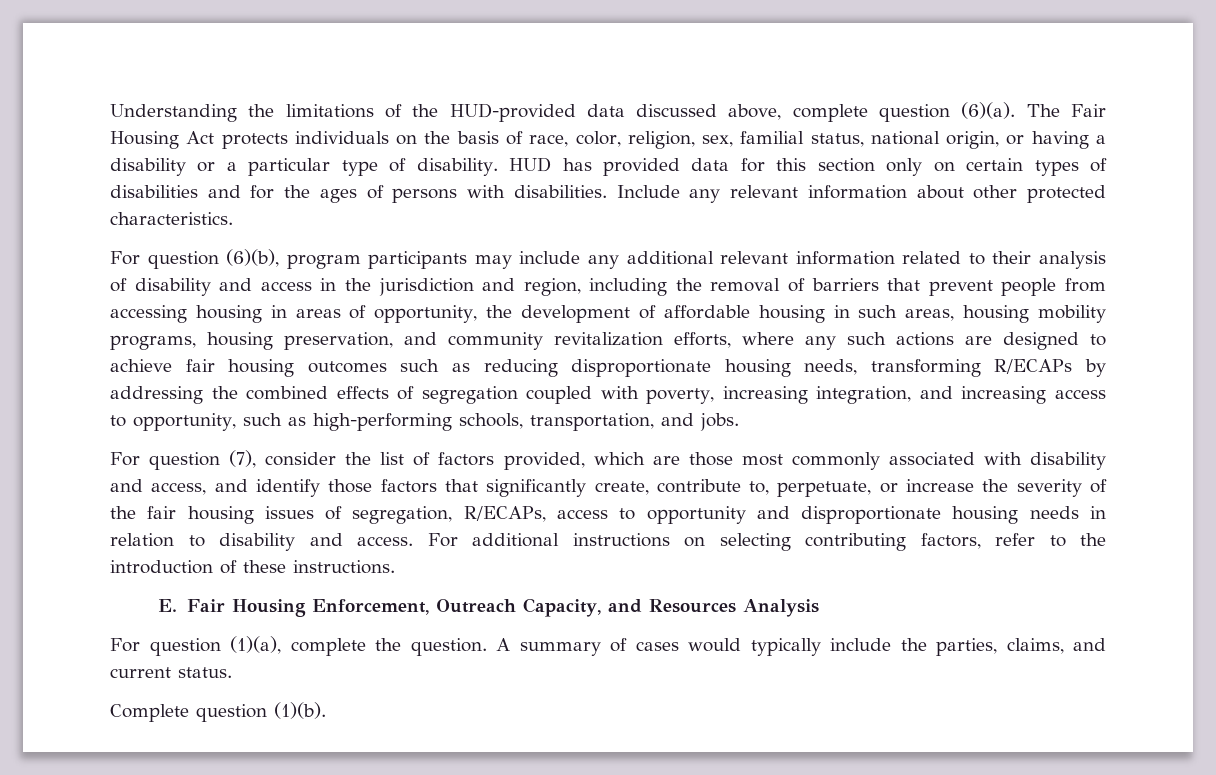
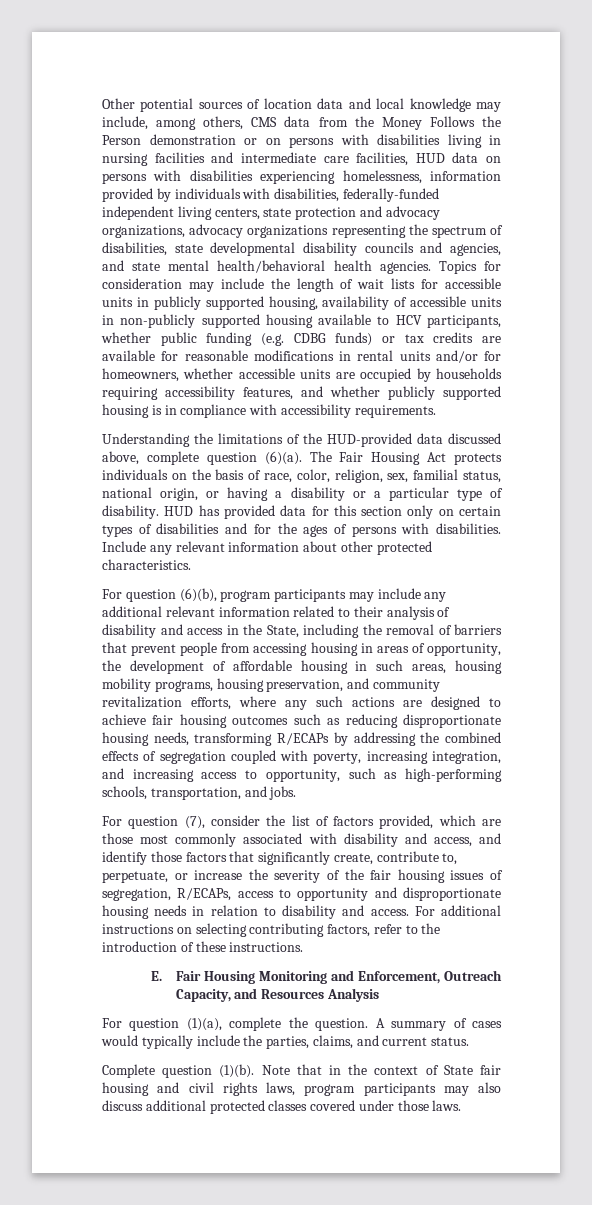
(110, 113) none -> [102,98,502,112] [102,116,501,130] [102,134,501,148] [102,152,501,166] [102,170,501,184] [102,188,439,202] [102,206,440,220] [102,224,504,238] [102,242,502,256] [102,260,501,274] [102,278,502,292] [102,296,502,310] [102,314,501,328] [101,332,502,346] [102,350,501,363] [102,368,502,382] [102,386,501,400] [102,404,436,418] Other potential sources of location data and local knowledge may include, among others, CMS data from the Money Follows the Person demonstration or on persons with disabilities living in nursing facilities and intermediate care facilities, HUD data on persons with disabilities experiencing homelessness, information provided by individuals with disabilities, federally-funded independent living centers, state protection and advocacy organizations, advocacy organizations representing the spectrum of disabilities, state developmental disability councils and agencies, and state mental health/behavioral health agencies. Topics for consideration may include the length of wait lists for accessible units in publicly supported housing, availability of accessible units in non-publicly supported housing available to HCV participants, whether public funding (e.g. CDBG funds) or tax credits are available for reasonable modifications in rental units and/or for homeowners, whether accessible units are occupied by households requiring accessibility features, and whether publicly supported housing is in compliance with accessibility requirements. //
[378,278,581,296] jurisdiction and region, -> [266,625,299,638] State,
(306, 608) none -> [258,970,354,984] Monitoring and
(326, 710) none -> [261,1064,501,1075] [102,1082,501,1096] [102,1100,462,1114] Note that in the context of State fair housing and civil rights laws, program participants may also discuss additional protected classes covered under those laws.

